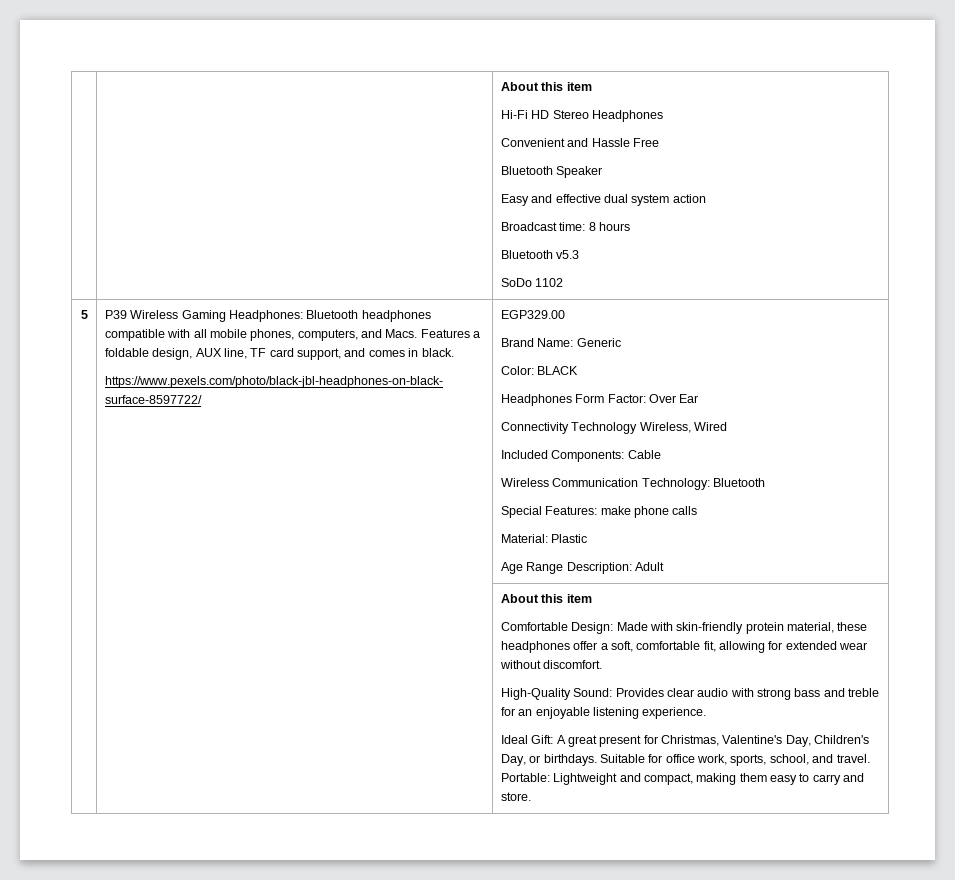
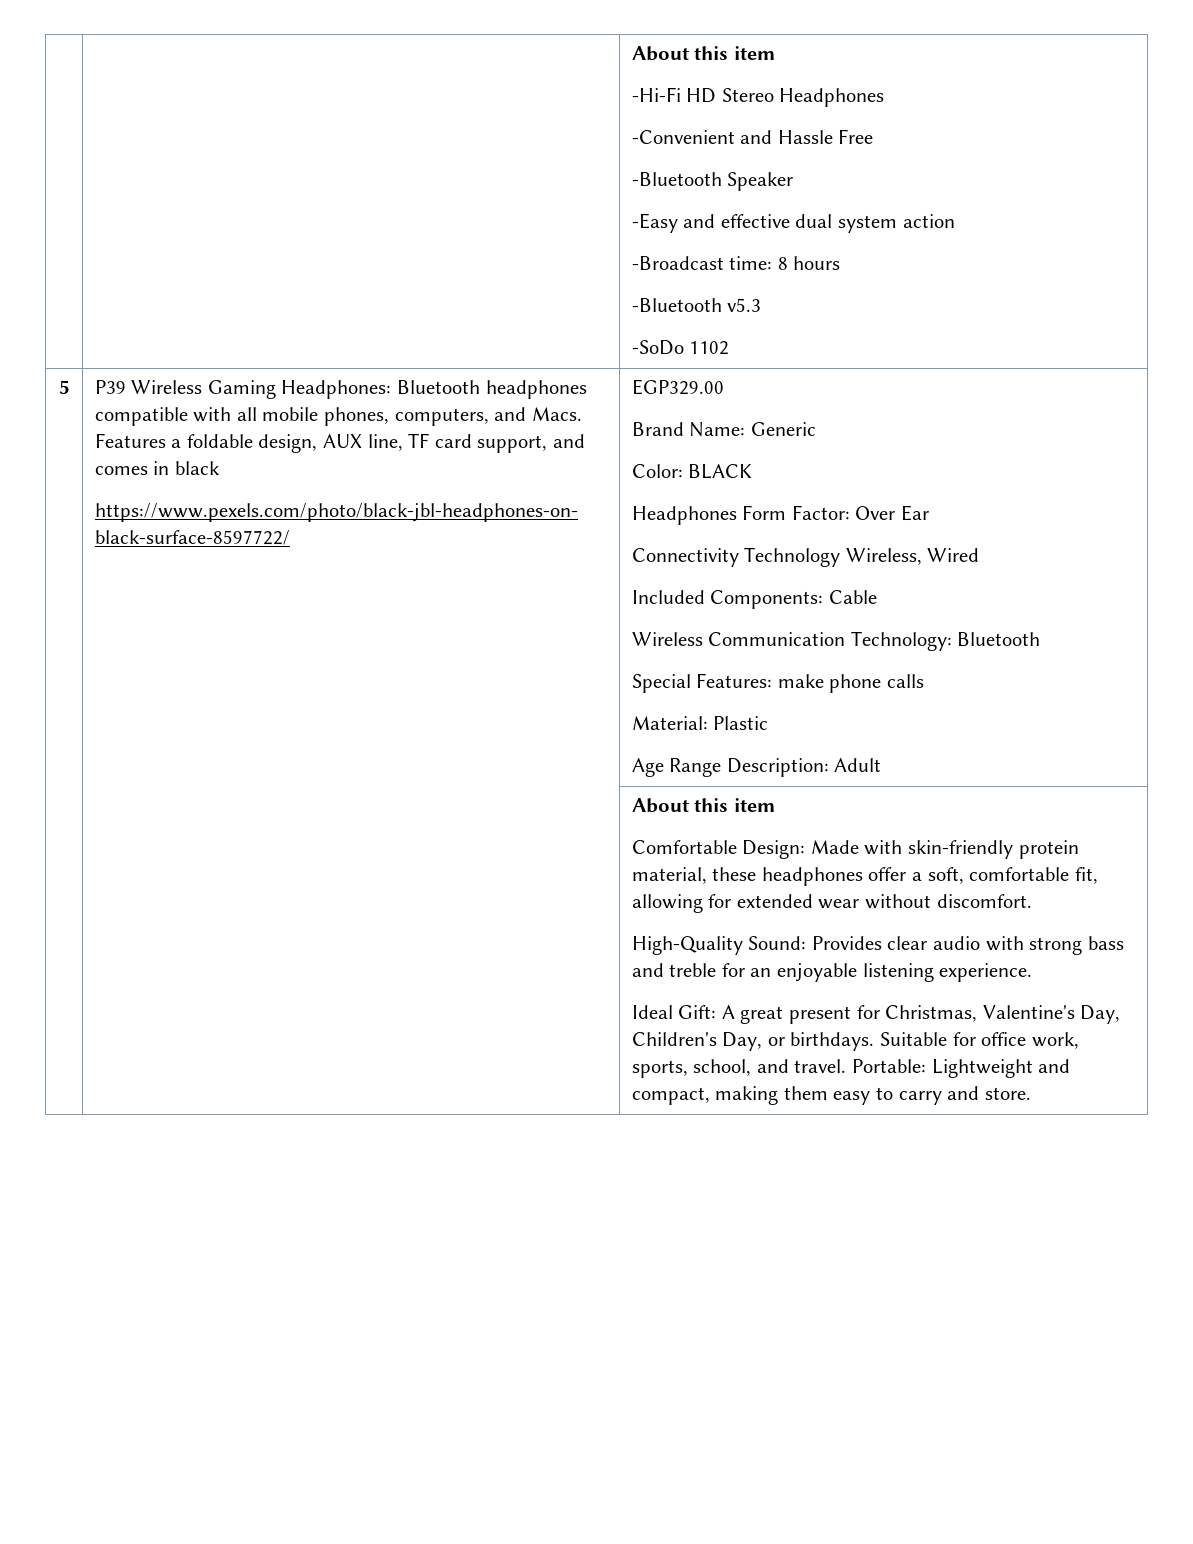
[500,82,592,91] [500,110,528,119] | | About this item // Hi-Fi -> [631,46,775,61] [631,87,681,102] | | About this item // -Hi-Fi
[500,138,565,147] Convenient -> [631,130,735,144] -Convenient
[500,166,553,175] Bluetooth -> [631,172,722,186] -Bluetooth
[500,194,529,206] Easy -> [631,213,678,233] -Easy
[500,222,557,231] Broadcast -> [631,256,724,270] -Broadcast
[500,250,553,259] Bluetooth -> [631,298,722,312] -Bluetooth
[500,278,532,287] SoDo -> [631,340,684,355] -SoDo
[421,348,454,357] black. -> [174,461,220,475] black

